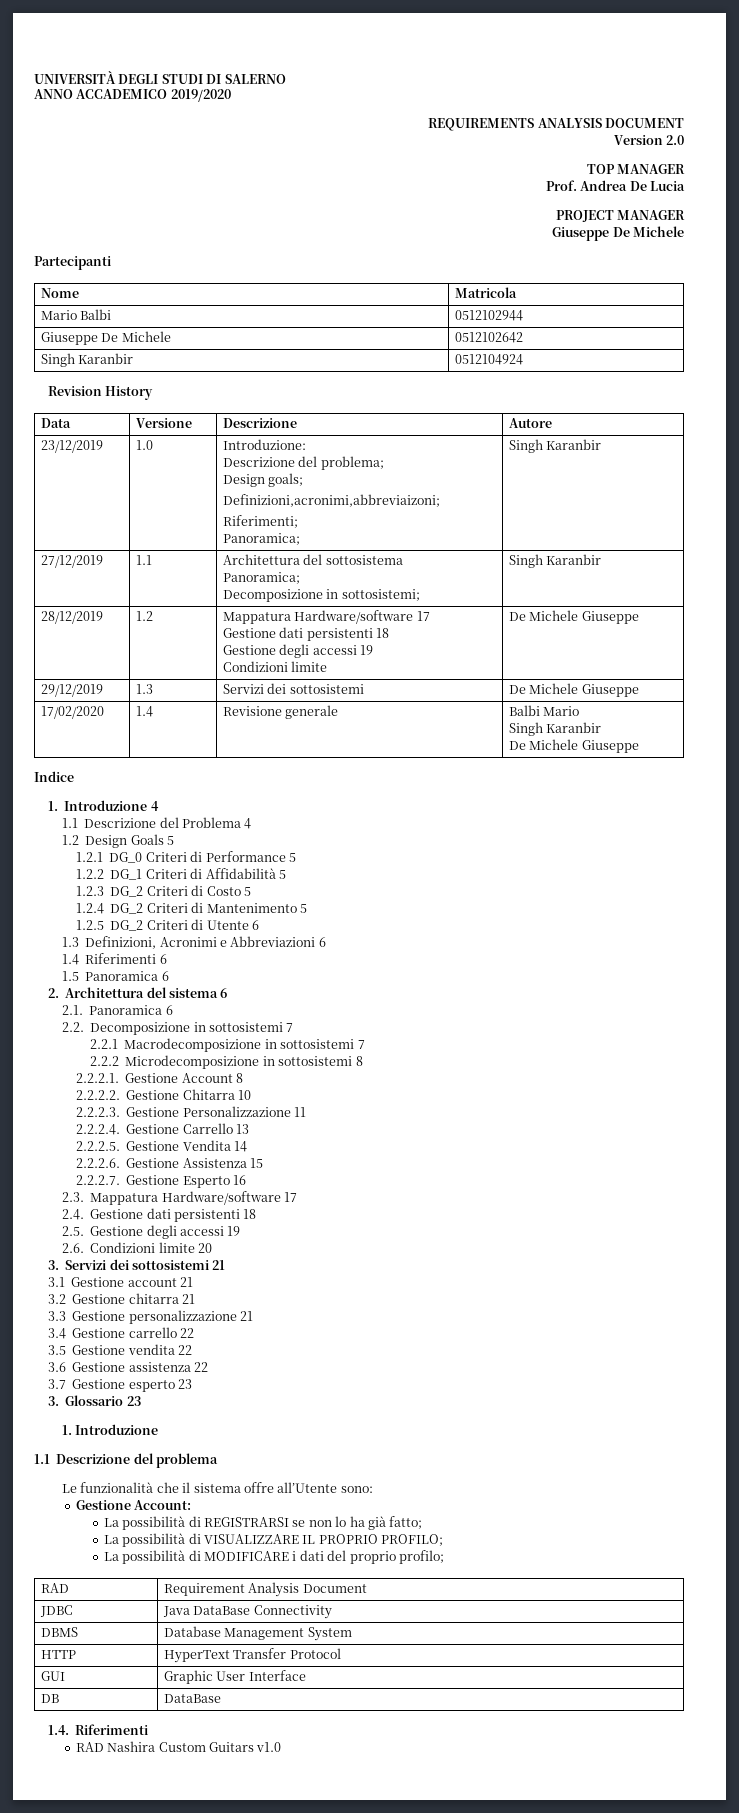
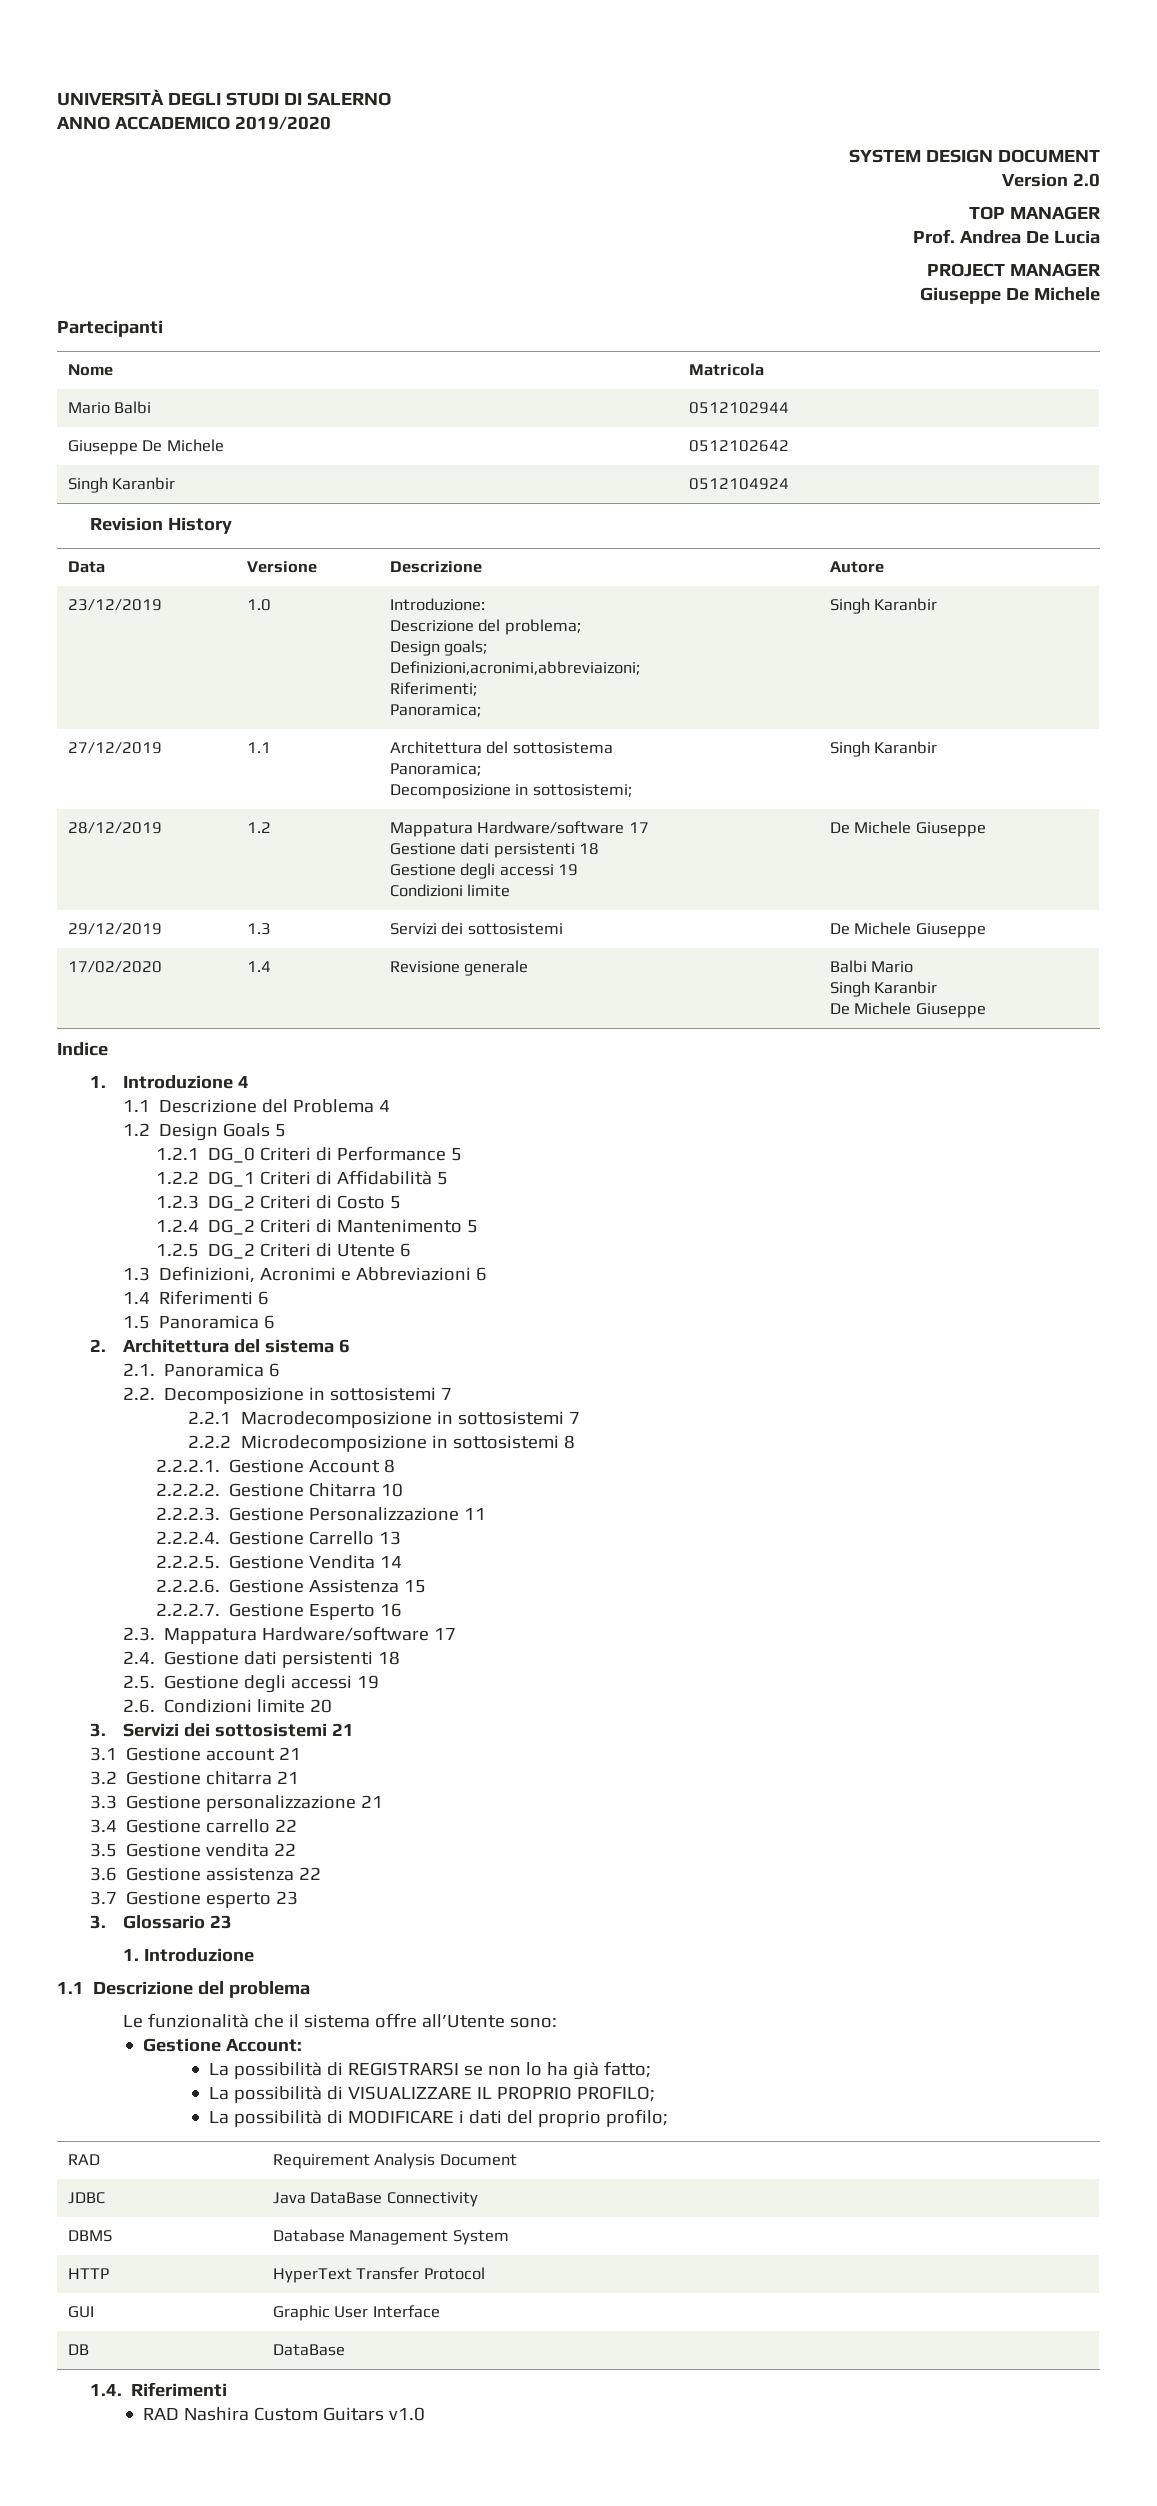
[428,118,602,131] REQUIREMENTS ANALYSIS -> [849,149,994,163] SYSTEM DESIGN

